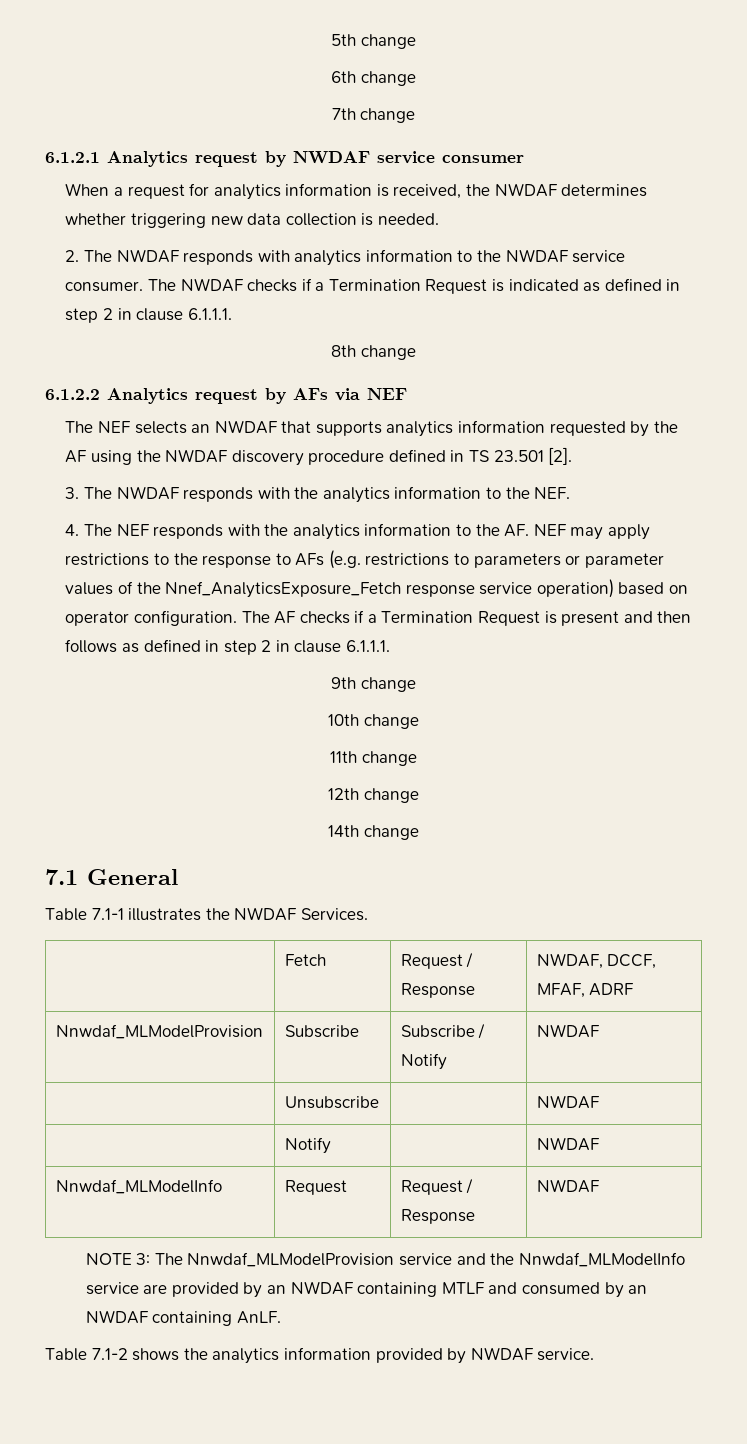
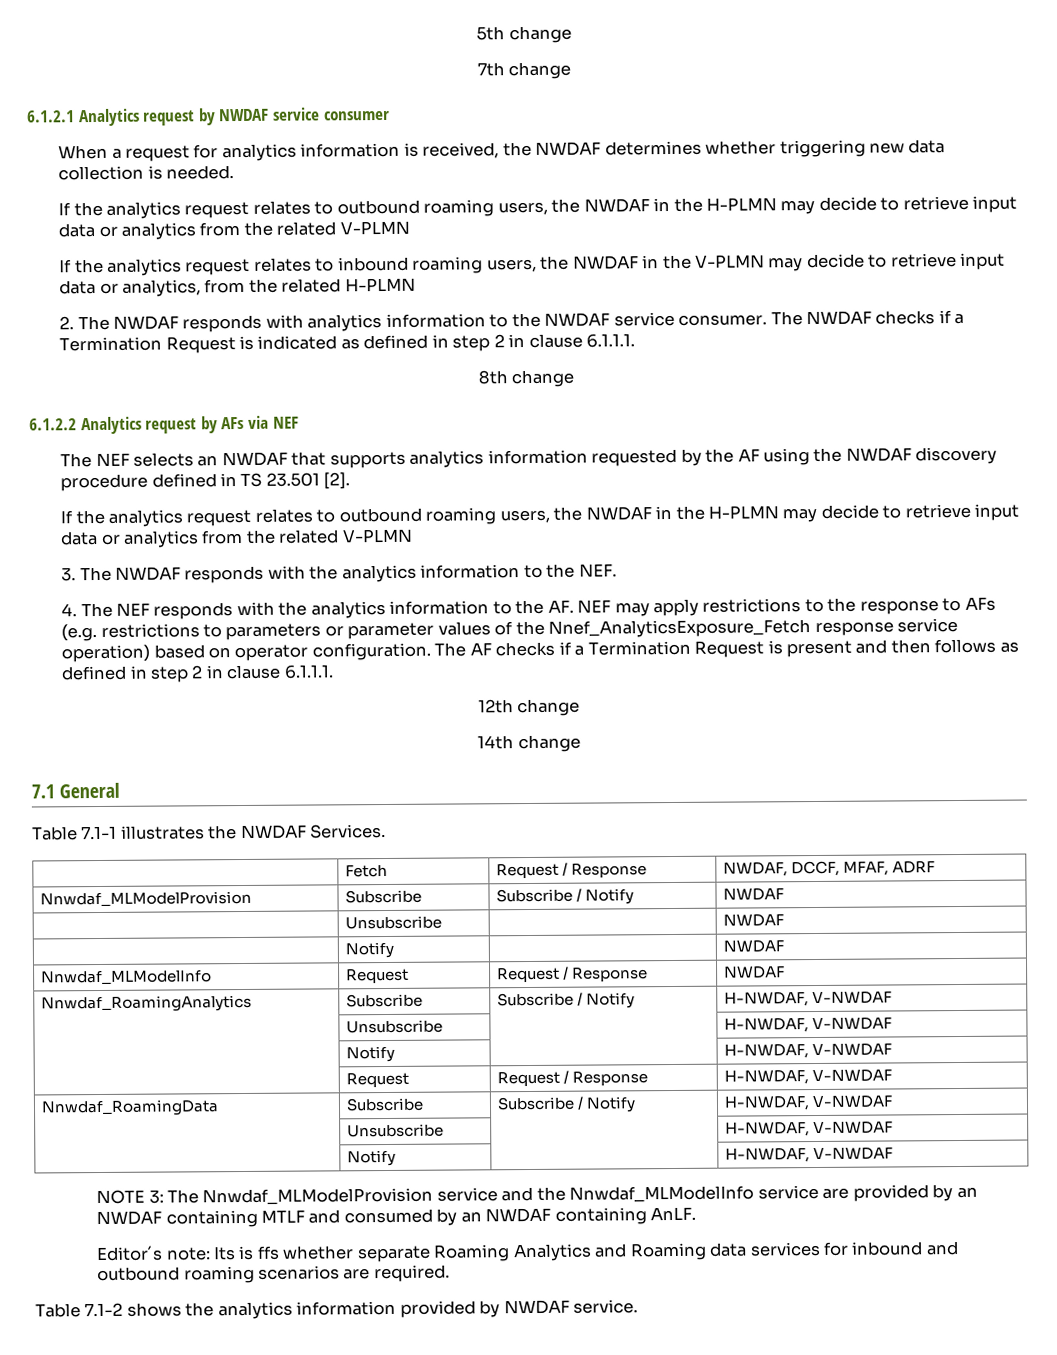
[331,71,416,86] // 6th change -> (572, 34) none
(439, 219) none -> [58,195,1018,219] [58,220,410,240] [59,252,1006,276] [59,277,416,297] // If the analytics request relates to outbound roaming users, the NWDAF in the H-PLMN may decide to retrieve input data or analytics from the related V-PLMN // If the analytics request relates to inbound roaming users, the NWDAF in the V-PLMN may decide to retrieve input data or analytics, from the related H-PLMN
(573, 456) none -> [60,503,1020,527] [60,528,413,548] // If the analytics request relates to outbound roaming users, the NWDAF in the H-PLMN may decide to retrieve input data or analytics from the related V-PLMN
[331,677,416,692] [328,714,419,729] [330,751,417,766] // 9th change // 10th change // 11th change -> (334, 671) none
(599, 1186) none -> [41,994,253,1013] [346,993,424,1008] [497,992,636,1009] [724,991,893,1007] [346,1019,444,1034] [724,1017,893,1033] [346,1045,396,1063] [724,1043,893,1059] [346,1072,410,1088] [497,1070,649,1087] [724,1069,893,1085] [41,1099,220,1117] [346,1097,425,1112] [497,1096,637,1113] [724,1095,894,1111] [347,1123,445,1138] [725,1121,894,1137] [347,1149,397,1167] [725,1147,894,1163] // Nnwdaf_RoamingAnalytics | Subscribe | Subscribe / Notify | H-NWDAF, V-NWDAF // | Unsubscribe | | H-NWDAF, V-NWDAF // | Notify | | H-NWDAF, V-NWDAF // | Request | Request / Response | H-NWDAF, V-NWDAF // Nnwdaf_RoamingData | Subscribe | Subscribe / Notify | H-NWDAF, V-NWDAF // | Unsubscribe | | H-NWDAF, V-NWDAF // | Notify | | H-NWDAF, V-NWDAF
(281, 1317) none -> [96,1241,959,1263] [97,1264,450,1284] // Editor´s note: Its is ffs whether separate Roaming Analytics and Roaming data services for inbound and outbound roaming scenarios are required.

